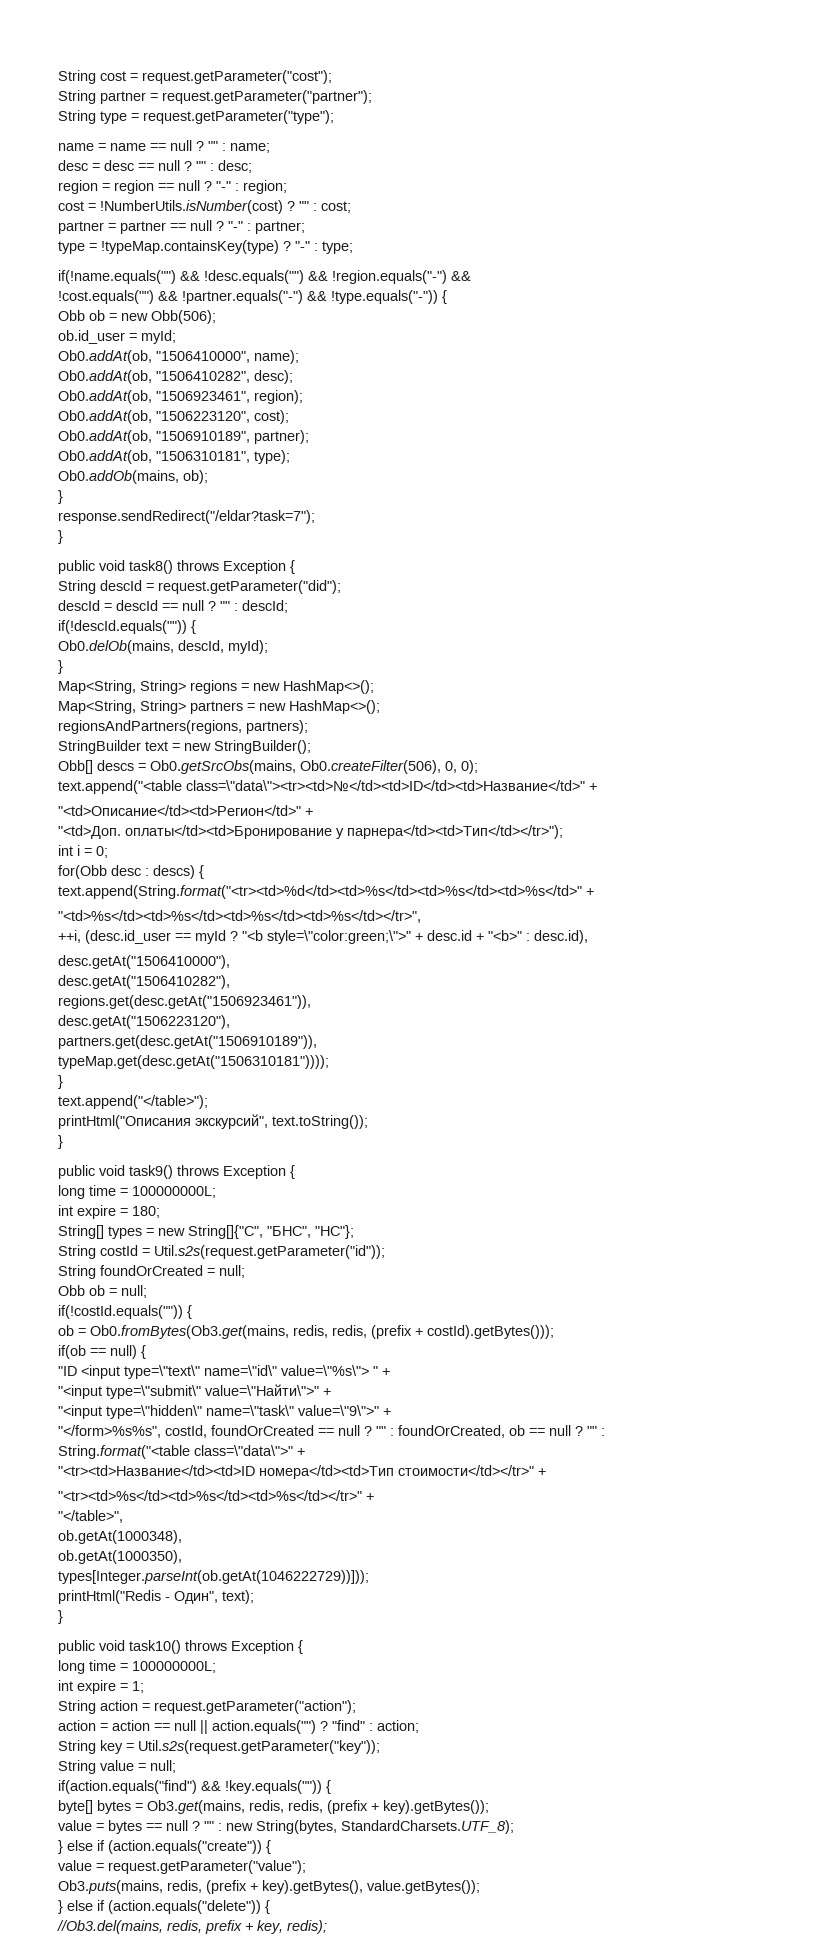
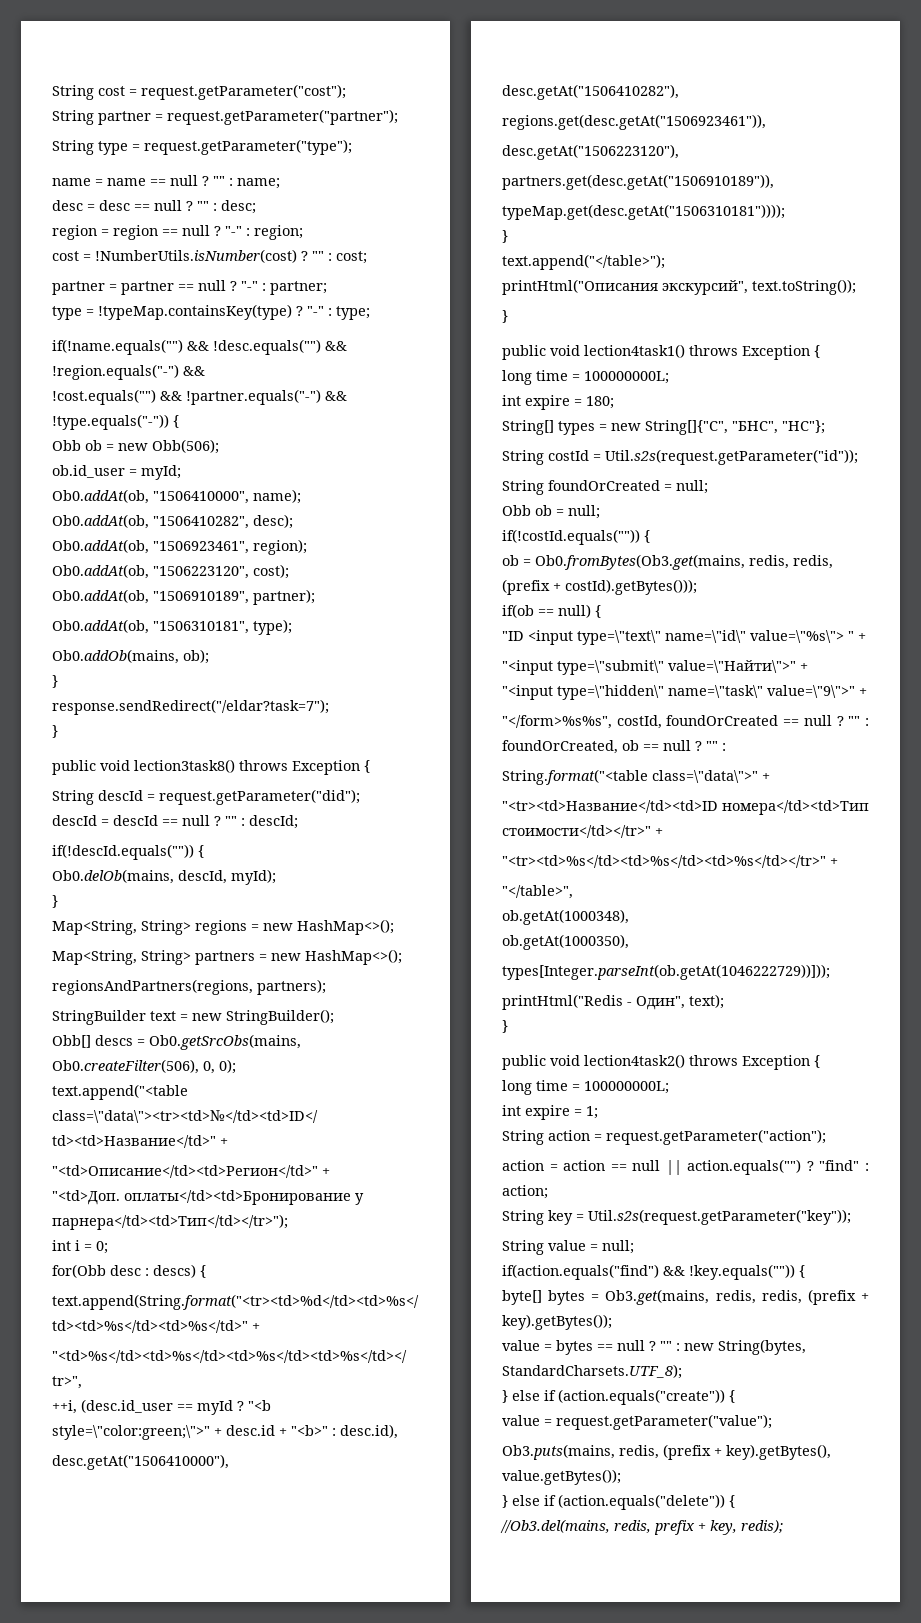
[129,560,173,574] task8() -> [134,759,235,773] lection3task8()
[129,1165,173,1179] task9() -> [584,344,685,358] lection4task1()
[129,1640,181,1654] task10() -> [584,1054,685,1068] lection4task2()

